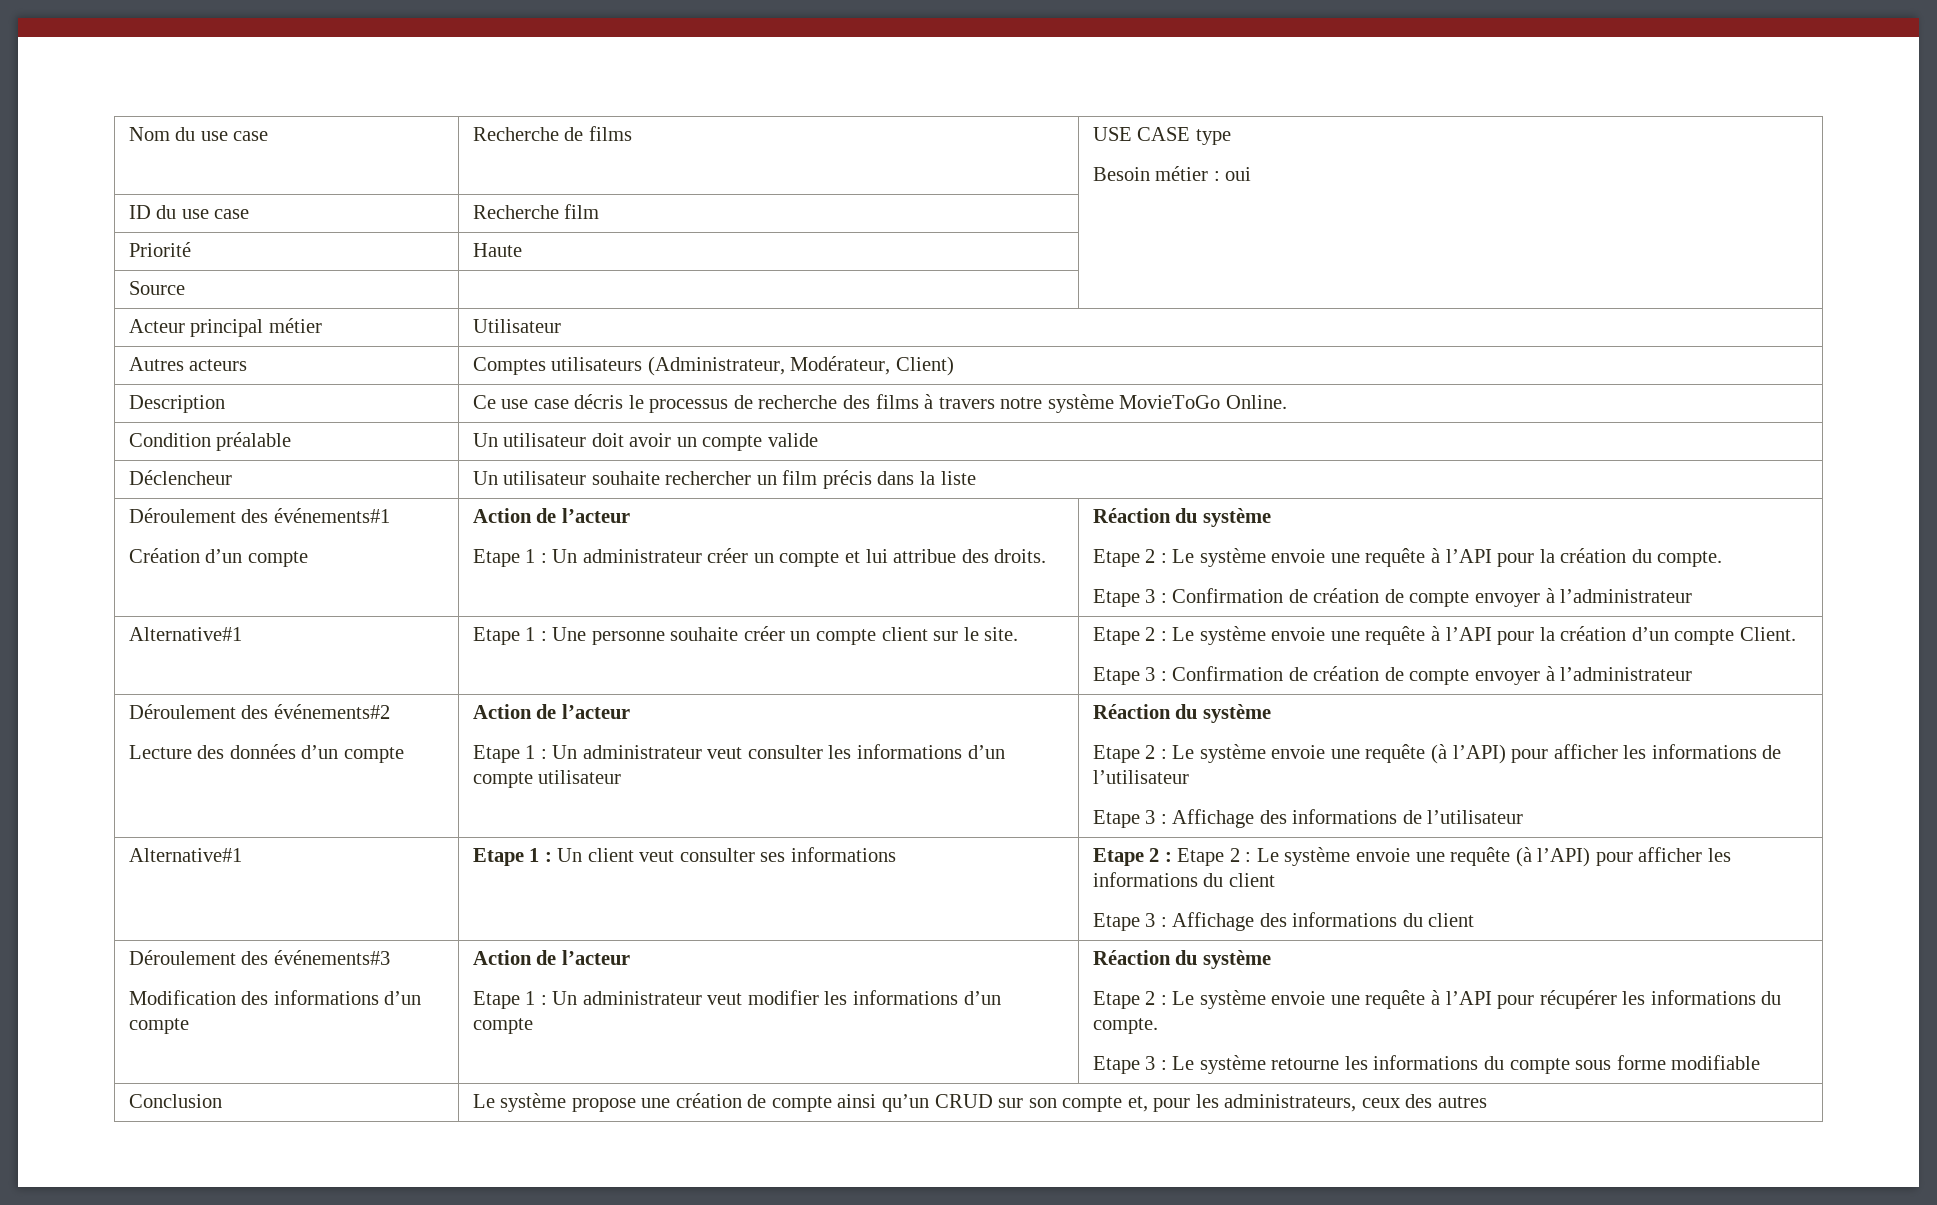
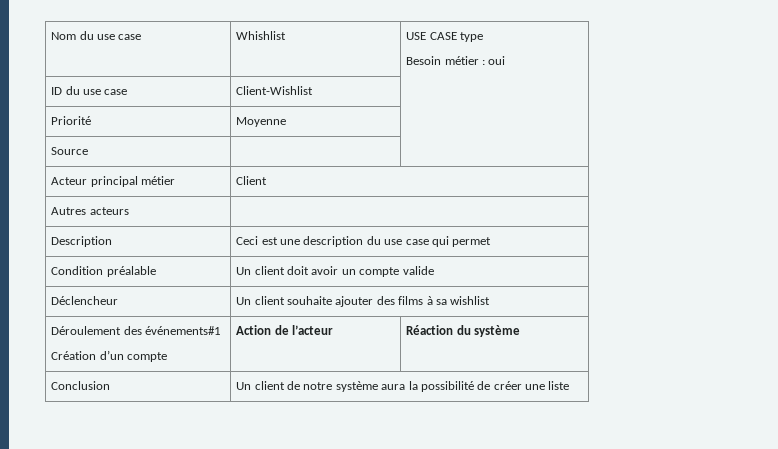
[472,126,632,141] Recherche de films -> [236,31,287,40] Whishlist
[472,204,600,219] Recherche film -> [236,86,314,95] Client-Wishlist
[472,243,522,257] Haute -> [236,117,287,127] Moyenne
[472,319,561,333] Utilisateur -> [236,176,268,185] Client
[472,356,954,376] [128,395,225,413] [472,394,1287,413] Comptes utilisateurs (Administrateur, Modérateur, Client) // Description | Ce use case décris le processus de recherche des films à travers notre système MovieToGo Online. -> [51,236,113,247] [236,236,492,247] // Description | Ceci est une description du use case qui permet
[503,433,587,447] utilisateur -> [254,266,285,275] client
[503,470,976,489] utilisateur souhaite rechercher un film précis dans la liste -> [254,296,491,307] client souhaite ajouter des films à sa wishlist
[472,548,1047,567] [1092,508,1271,527] [1092,548,1723,567] [1092,588,1693,607] [128,627,242,641] [472,626,1019,645] [1092,626,1796,645] [1092,666,1693,685] [128,704,390,719] [128,744,404,763] [472,704,630,719] [472,744,1005,763] [472,770,622,788] [1092,704,1271,723] [1092,744,1782,764] [1092,770,1189,784] [1092,809,1524,828] [128,848,242,862] [472,847,897,866] [1092,847,1731,867] [1092,872,1275,887] [1092,912,1475,931] [128,950,390,965] [128,990,422,1005] [128,1018,189,1034] [472,950,630,965] [472,990,1001,1009] [472,1018,533,1034] [1092,950,1271,969] [1092,990,1782,1009] [1092,1018,1158,1034] [1092,1055,1761,1074] [128,1094,222,1108] [472,1093,1487,1112] // Etape 1 : Un administrateur créer un compte et lui attribue des droits. | Réaction du système // Etape 2 : Le système envoie une requête à l’API pour la création du compte. // Etape 3 : Confirmation de création de compte envoyer à l’administrateur // Alternative#1 | Etape 1 : Une personne souhaite créer un compte client sur le site. | Etape 2 : Le système envoie une requête à l’API pour la création d’un compte Client. // Etape 3 : Confirmation de création de compte envoyer à l’administrateur // Déroulement des événements#2 // Lecture des données d’un compte | Action de l’acteur // Etape 1 : Un administrateur veut consulter les informations d’un compte utilisateur | Réaction du système // Etape 2 : Le système envoie une requête (à l’API) pour afficher les informations de l’utilisateur // Etape 3 : Affichage des informations de l’utilisateur // Alternative#1 | Etape 1 : Un client veut consulter ses informations | Etape 2 : Etape 2 : Le système envoie une requête (à l’API) pour afficher les informations du client // Etape 3 : Affichage des informations du client // Déroulement des événements#3 // Modification des informations d’un compte | Action de l’acteur // Etape 1 : Un administrateur veut modifier les informations d’un compte | Réaction du système // Etape 2 : Le système envoie une requête à l’API pour récupérer les informations du compte. // Etape 3 : Le système retourne les informations du compte sous forme modifiable // Conclusion | Le système propose une création de compte ainsi qu’un CRUD sur son compte et, pour les administrateurs, ceux des autres -> [406,325,521,337] [51,381,111,390] [236,381,570,392] | Réaction du système // Conclusion | Un client de notre système aura la possibilité de créer une liste

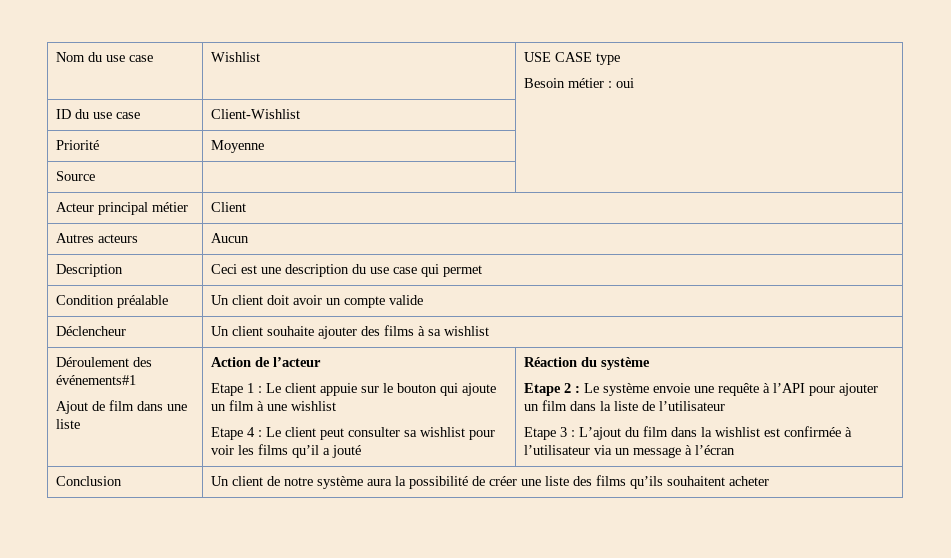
[236,31,287,40] Whishlist -> [211,52,261,62] Wishlist
(129, 211) none -> [211,233,250,243] Aucun
[51,350,168,362] [236,325,334,335] [406,325,521,337] Création d’un compte | Action de l’acteur | Réaction du système -> [56,400,188,414] [56,419,81,429] [211,357,322,367] [211,383,497,396] [211,400,337,411] [211,427,496,440] [211,444,362,458] [524,357,651,370] [524,383,879,396] [524,400,726,411] [524,426,853,440] [524,445,736,458] Ajout de film dans une liste | Action de l’acteur // Etape 1 : Le client appuie sur le bouton qui ajoute un film à une wishlist // Etape 4 : Le client peut consulter sa wishlist pour voir les films qu’il a jouté | Réaction du système // Etape 2 : Le système envoie une requête à l’API pour ajouter un film dans la liste de l’utilisateur // Etape 3 : L’ajout du film dans la wishlist est confirmée à l’utilisateur via un message à l’écran
(570, 385) none -> [573,475,770,489] des films qu’ils souhaitent acheter

